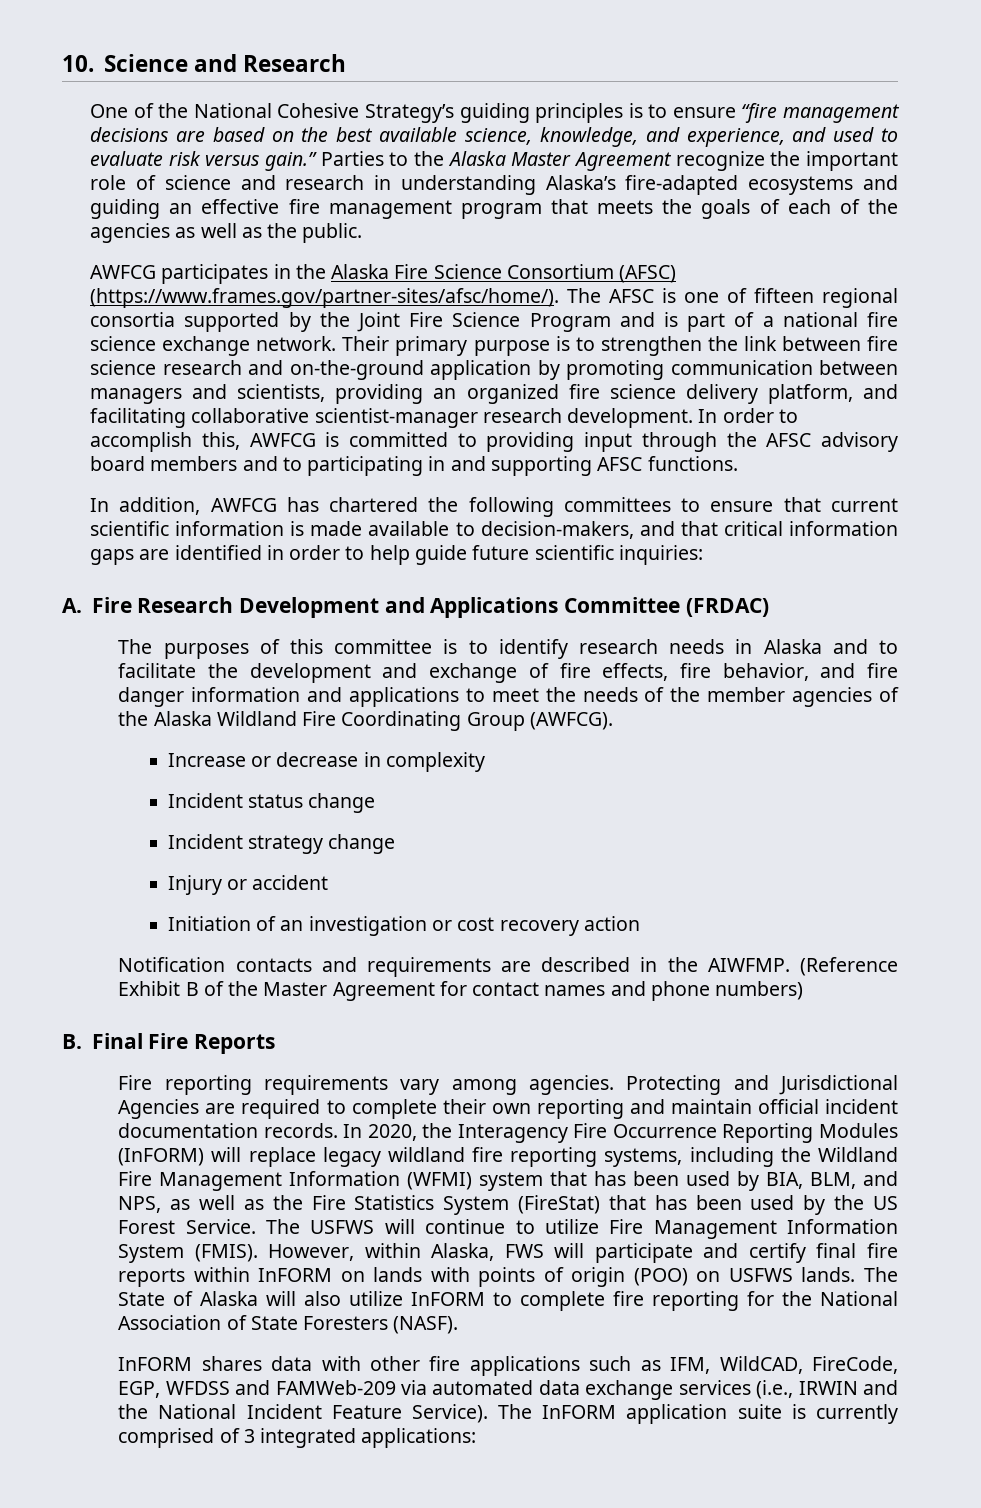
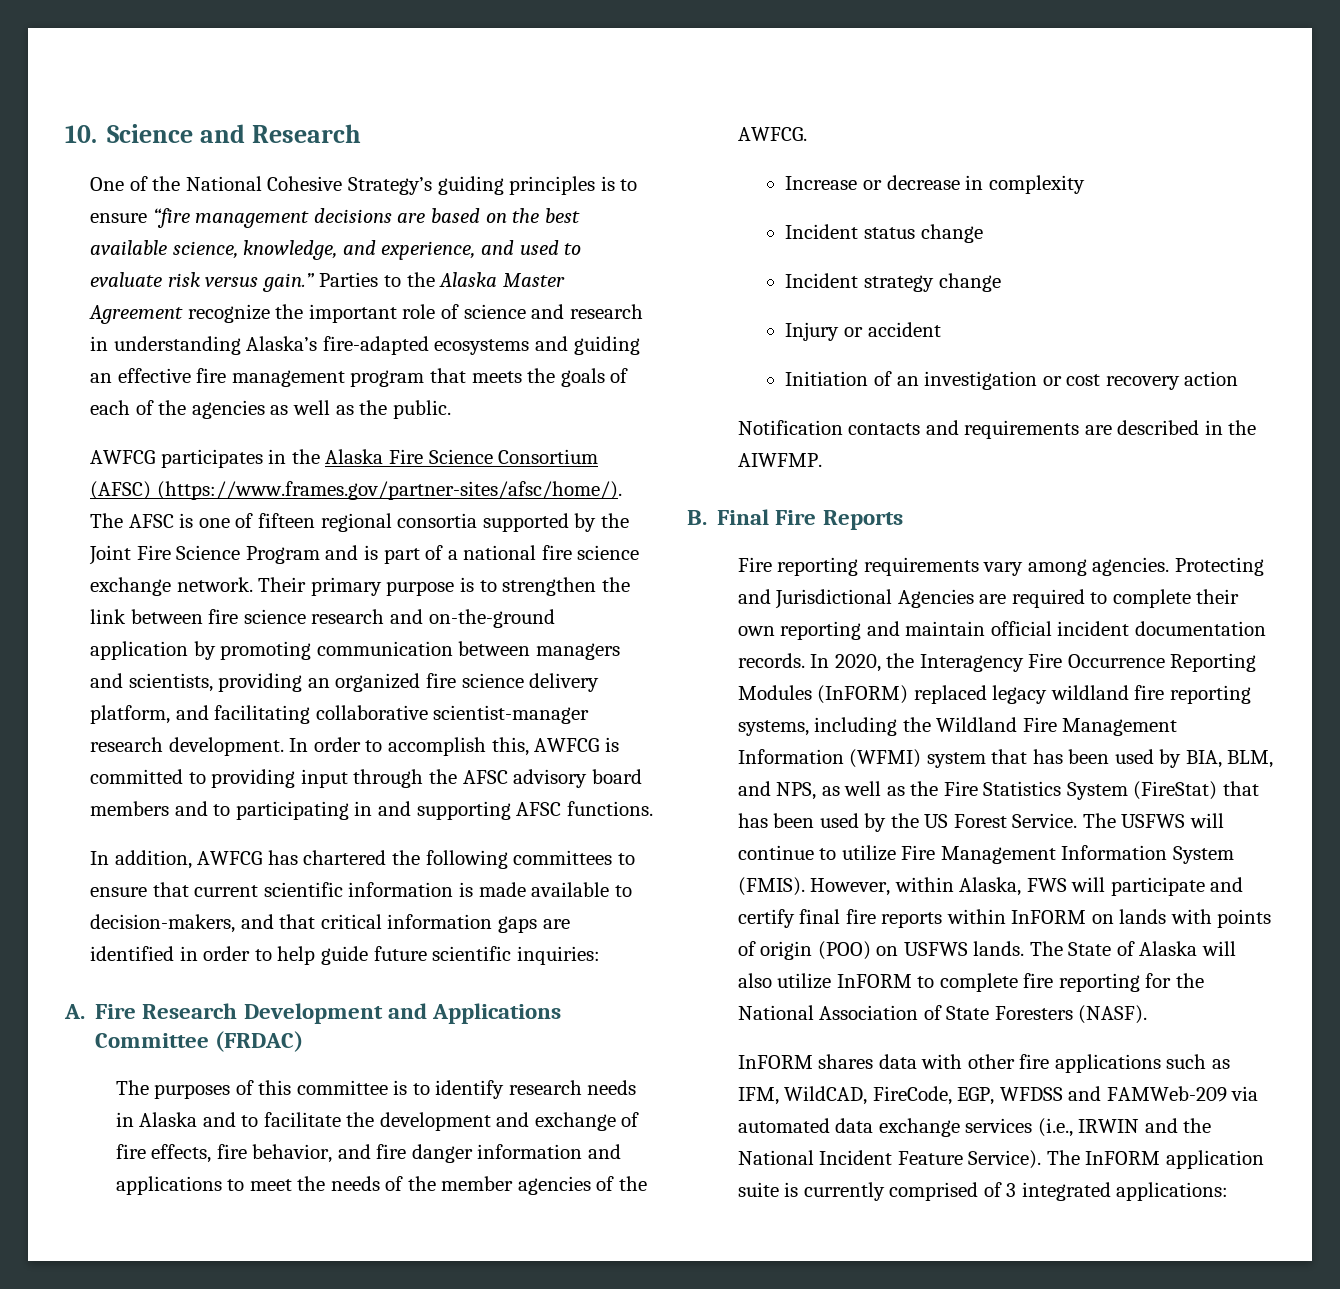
[153,711,613,731] Alaska Wildland Fire Coordinating Group (AWFCG). -> [737,127,807,141] AWFCG.
[799,957,898,976] [118,981,804,1001] (Reference Exhibit B of the Master Agreement for contact names and phone numbers) -> (822, 460) none
[211,1147,316,1167] will replace -> [913,685,987,704] replaced

